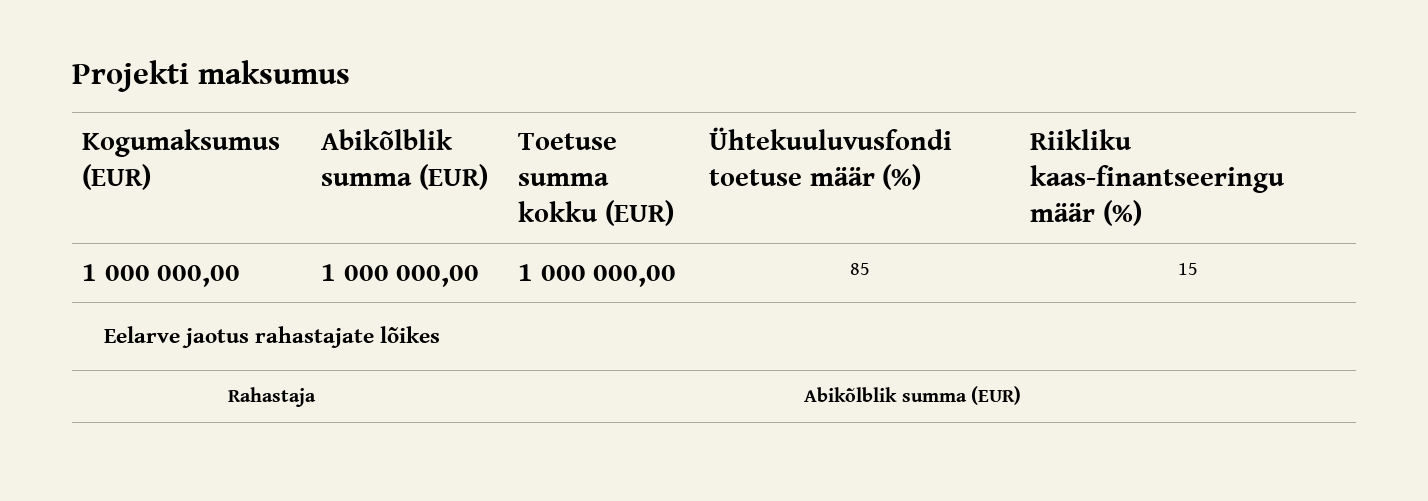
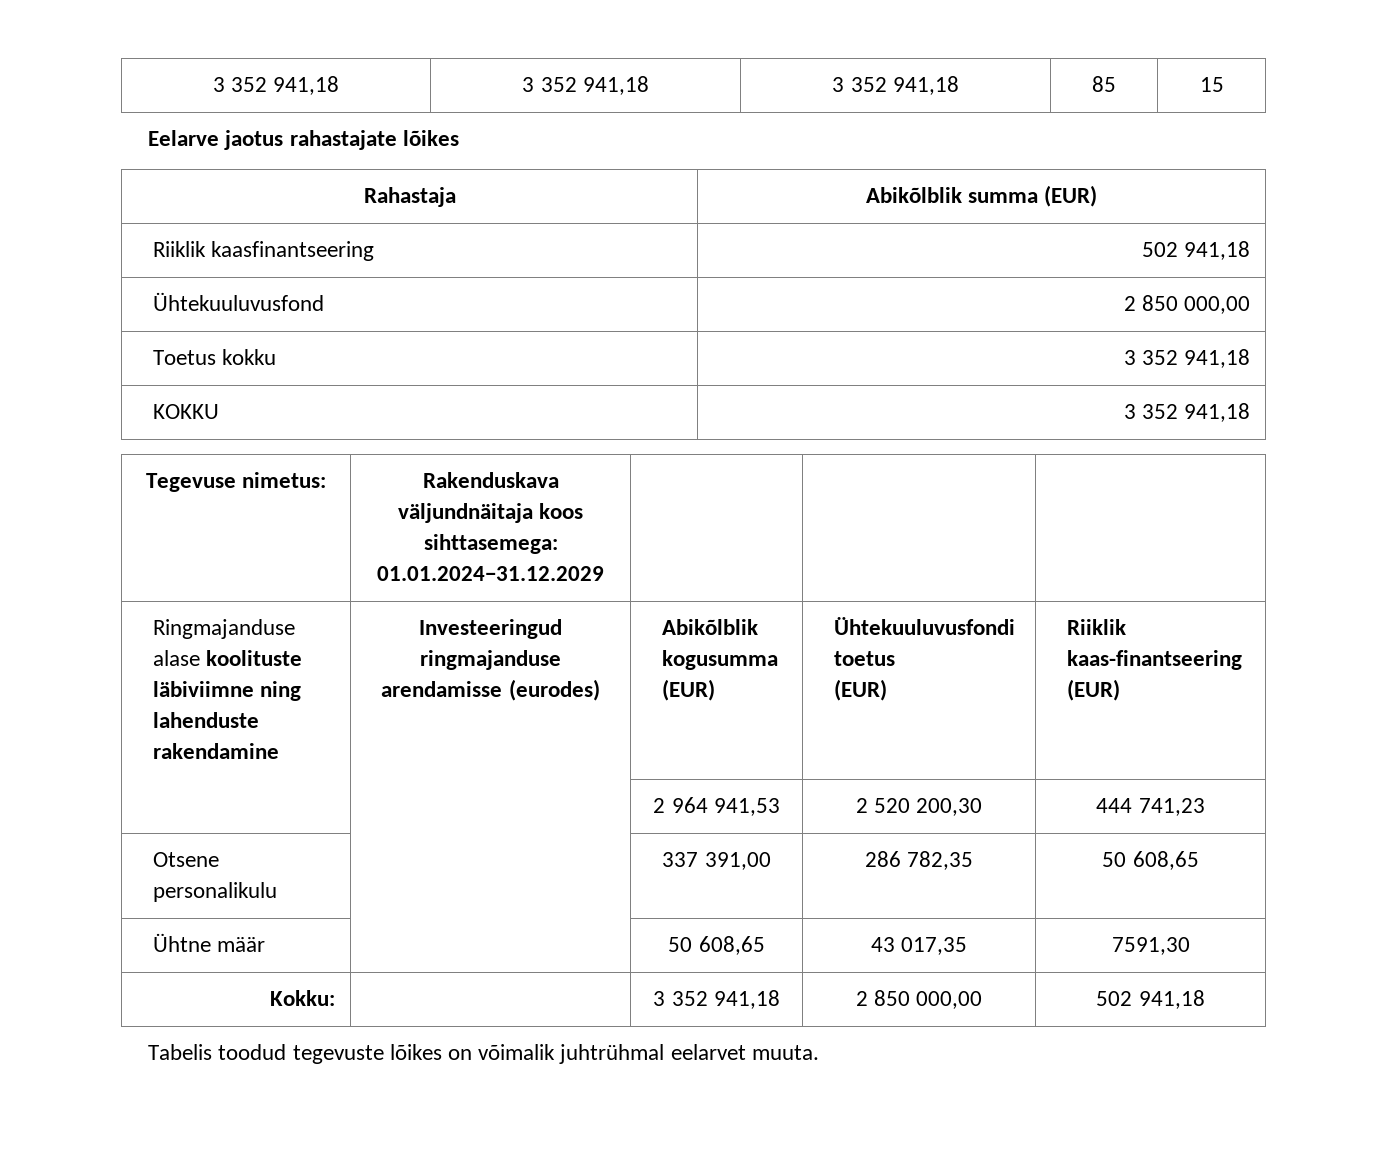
[72,60,350,92] [82,129,281,157] [82,164,152,190] [321,129,454,150] [321,164,488,190] [518,133,618,150] [518,173,610,186] [518,200,674,226] [709,127,953,150] [709,164,922,190] [1030,129,1132,150] [1030,165,1285,193] [1030,200,1142,226] [82,264,241,287] [321,264,480,287] [518,264,677,287] Projekti maksumus // Kogumaksumus (EUR) | Abikõlblik summa (EUR) | Toetuse summa kokku (EUR) | Ühtekuuluvusfondi toetuse määr (%) | Riikliku kaas-finantseeringu määr (%) // 1 000 000,00 | 1 000 000,00 | 1 000 000,00 -> [212,76,340,95] [522,76,649,95] [832,76,959,95] 3 352 941,18 | 3 352 941,18 | 3 352 941,18
(1021, 395) none -> [152,241,375,261] [1142,241,1251,260] [152,292,324,311] [1123,295,1251,314] [152,349,277,365] [1123,349,1251,368] [152,404,219,419] [1123,403,1251,422] [145,472,327,492] [422,472,559,488] [397,503,584,523] [423,534,558,554] [377,566,604,581] [152,619,295,639] [152,650,303,666] [152,681,302,701] [152,712,259,728] [152,743,279,759] [419,619,562,639] [420,650,561,670] [381,679,600,701] [661,619,758,635] [661,650,778,670] [661,679,715,701] [833,617,1015,635] [833,651,895,666] [833,679,887,701] [1066,619,1126,635] [1066,650,1242,670] [1066,679,1120,701] [653,797,780,816] [855,798,983,816] [1096,798,1205,816] [152,852,219,867] [152,882,277,902] [662,852,771,870] [864,851,974,870] [1102,851,1199,870] [152,933,266,952] [668,936,765,955] [870,937,968,955] [1111,937,1190,955] [270,990,336,1006] [653,990,780,1009] [855,990,983,1009] [1096,990,1205,1009] [148,1044,819,1064] // Riiklik kaasfinantseering | 502 941,18 // Ühtekuuluvusfond | 2 850 000,00 // Toetus kokku | 3 352 941,18 // KOKKU | 3 352 941,18 // Tegevuse nimetus: | Rakenduskava väljundnäitaja koos sihttasemega: 01.01.2024−31.12.2029 | | | // Ringmajanduse alase koolituste läbiviimne ning lahenduste rakendamine | Investeeringud ringmajanduse arendamisse (eurodes) | Abikõlblik kogusumma (EUR) | Ühtekuuluvusfondi toetus // (EUR) | Riiklik kaas-finantseering (EUR) // | | 2 964 941,53 | 2 520 200,30 | 444 741,23 // Otsene personalikulu | | 337 391,00 | 286 782,35 | 50 608,65 // Ühtne määr | | 50 608,65 | 43 017,35 | 7591,30 // Kokku: | | 3 352 941,18 | 2 850 000,00 | 502 941,18 // Tabelis toodud tegevuste lõikes on võimalik juhtrühmal eelarvet muuta.

